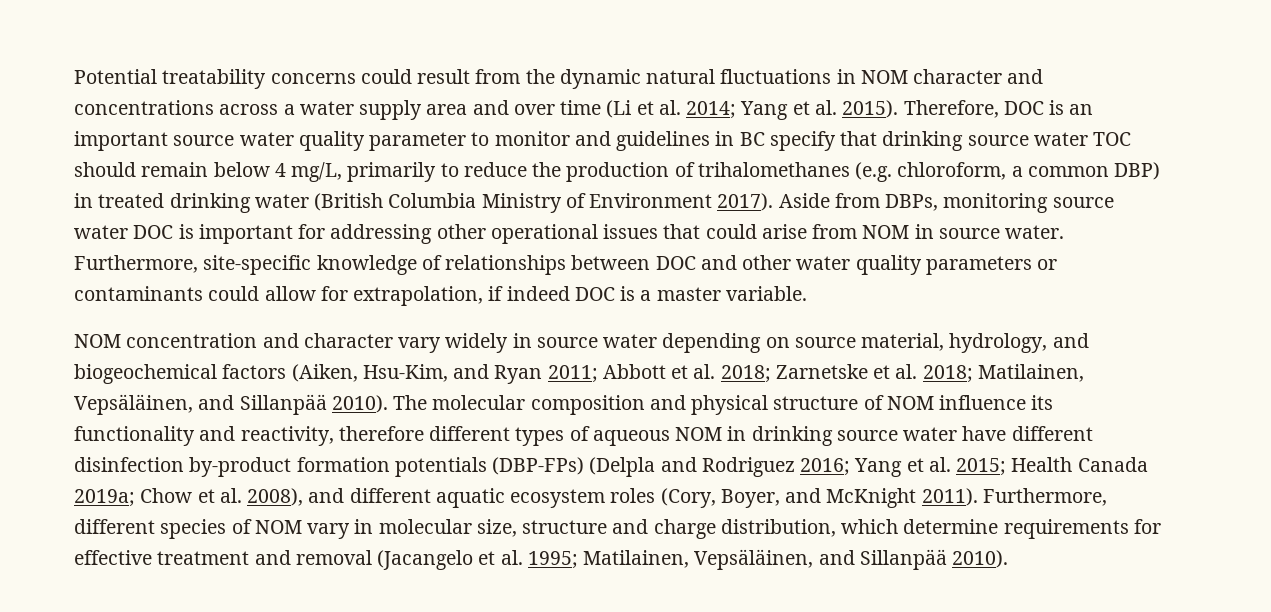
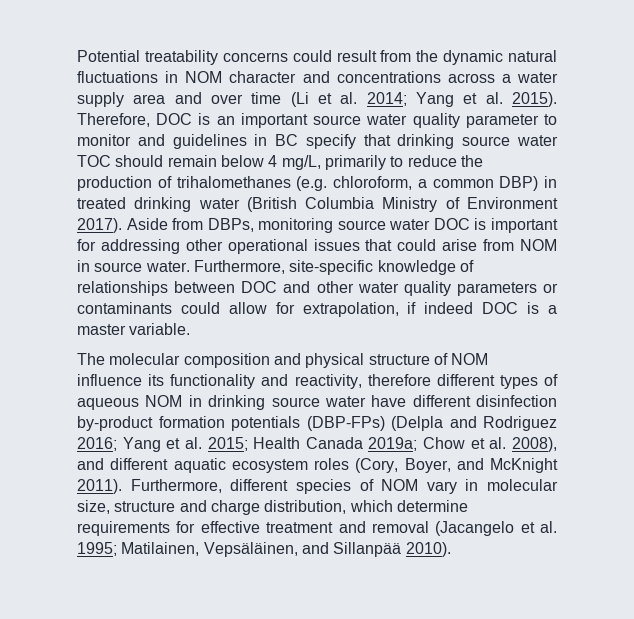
[74,333,1089,353] [74,364,1084,384] [74,394,388,415] NOM concentration and character vary widely in source water depending on source material, hydrology, and biogeochemical factors (Aiken, Hsu-Kim, and Ryan 2011; Abbott et al. 2018; Zarnetske et al. 2018; Matilainen, Vepsäläinen, and Sillanpää 2010). -> (191, 329) none

